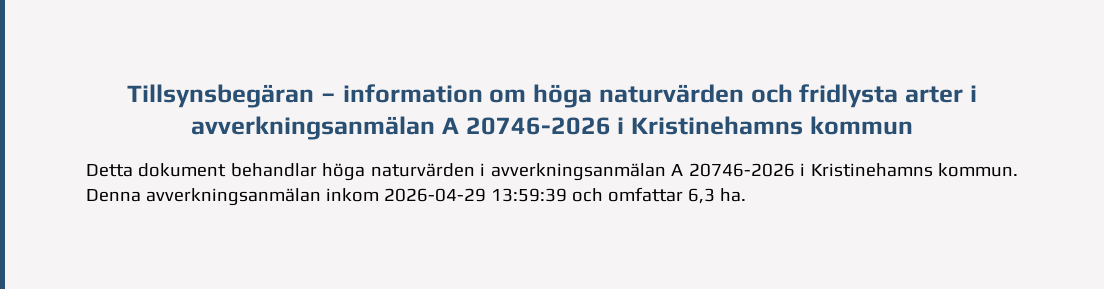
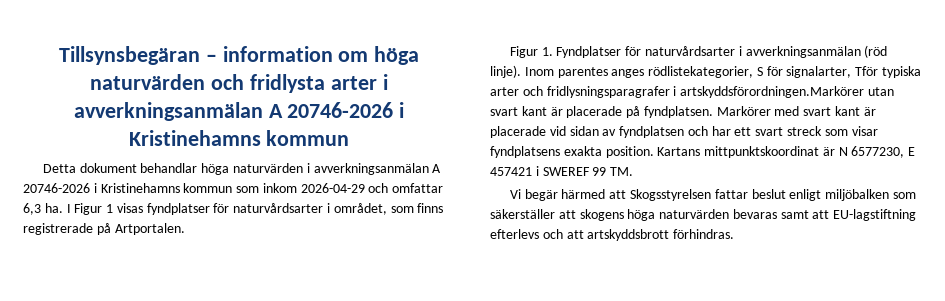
[938,163,1019,177] [86,188,321,206] kommun. Denna avverkningsanmälan -> [183,183,260,193] kommun som
[490,188,567,202] 13:59:39 -> (365, 188) none
(746, 195) none -> [66,203,444,215] [23,223,185,235] [509,45,888,58] [490,65,922,78] [490,86,894,98] [490,106,876,118] [490,126,878,138] [490,146,916,158] [490,166,634,176] [509,189,916,201] [490,209,917,221] [490,229,735,241] I Figur 1 visas fyndplatser för naturvårdsarter i området, som finns registrerade på Artportalen. // Figur 1. Fyndplatser för naturvårdsarter i avverkningsanmälan (röd linje). Inom parentes anges rödlistekategorier, S för signalarter, Tför typiska arter och fridlysningsparagrafer i artskyddsförordningen.Markörer utan svart kant är placerade på fyndplatsen. Markörer med svart kant är placerade vid sidan av fyndplatsen och har ett svart streck som visar fyndplatsens exakta position. Kartans mittpunktskoordinat är N 6577230, E 457421 i SWEREF 99 TM. // Vi begär härmed att Skogsstyrelsen fattar beslut enligt miljöbalken som säkerställer att skogens höga naturvärden bevaras samt att EU-lagstiftning efterlevs och att artskyddsbrott förhindras.

